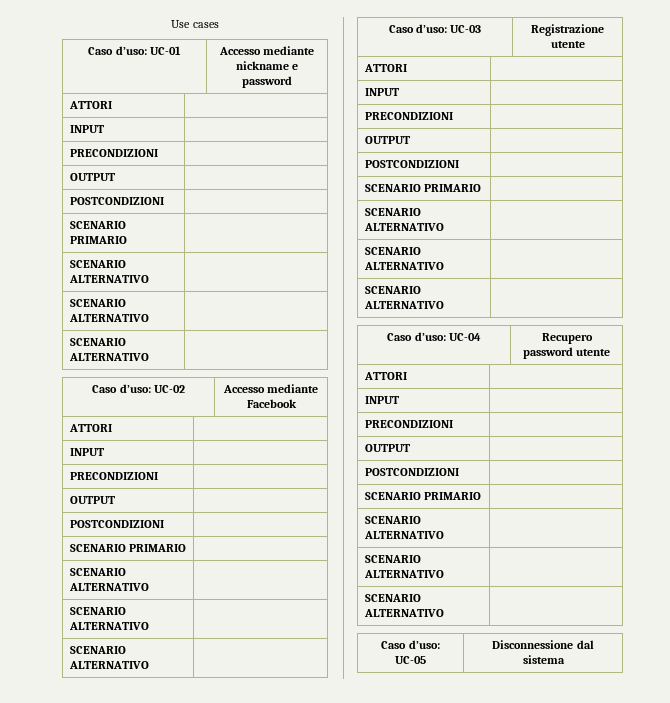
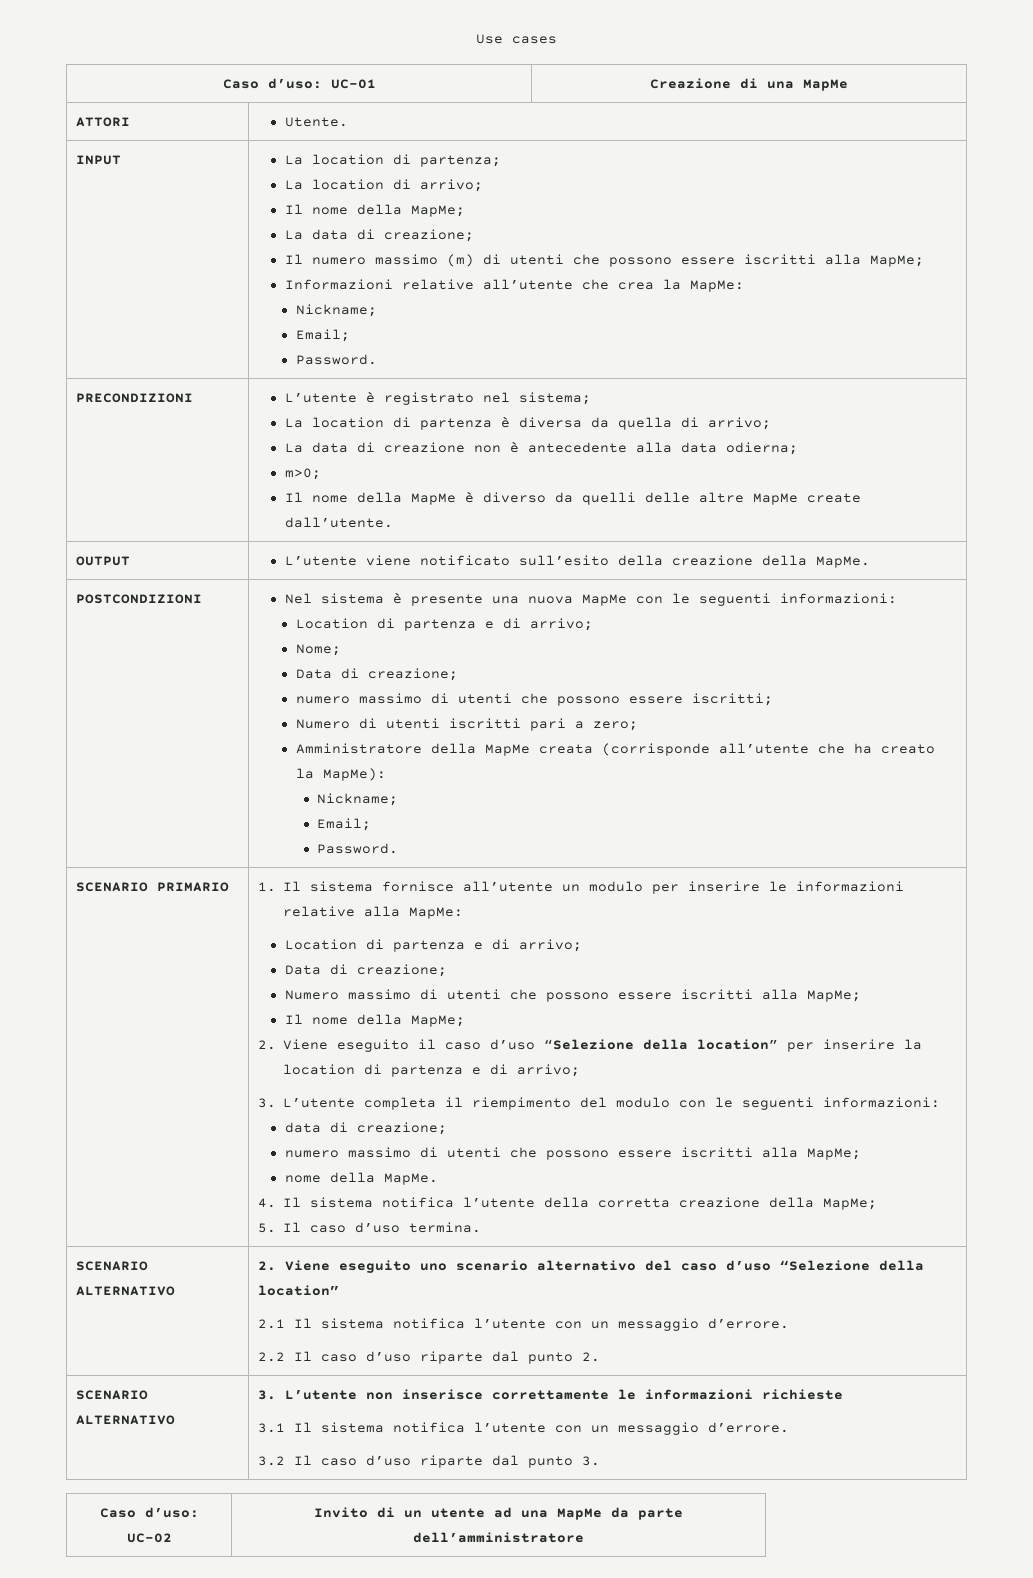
[218,46,315,55] [235,61,299,70] [242,76,292,88] [68,101,112,109] [69,125,104,133] [69,149,158,157] [69,173,115,181] [69,197,164,205] [69,221,126,229] [69,236,127,244] [69,260,126,268] [68,275,149,283] [69,299,126,307] [68,314,149,322] [69,338,126,346] [68,353,149,361] [92,384,185,393] [222,384,319,393] [246,399,297,408] [68,424,112,432] [69,448,104,456] [69,472,158,480] [69,496,115,504] [69,520,164,528] [69,544,187,552] [69,568,126,576] [68,583,149,591] [69,607,126,615] [68,622,149,630] [69,646,126,654] [68,661,149,669] [388,24,482,33] [531,24,604,36] [550,41,585,48] [363,64,407,72] [364,88,399,96] [364,112,453,120] [364,136,410,144] [364,160,459,168] [364,184,482,192] [364,208,421,216] [363,223,444,231] [364,247,421,255] [363,262,444,270] [364,286,421,294] [363,301,444,309] [387,332,481,341] [541,333,593,344] [522,347,611,359] [363,372,407,380] [364,396,399,404] [364,420,453,428] [364,444,410,452] [364,468,459,476] [364,492,482,500] [364,516,421,524] [363,531,444,539] [364,555,421,563] [363,570,444,578] [364,594,421,602] [363,609,444,617] [381,640,440,649] [395,656,426,664] [492,640,594,649] [522,655,565,664] Accesso mediante nickname e password // ATTORI | // INPUT | // PRECONDIZIONI | // OUTPUT | // POSTCONDIZIONI | // SCENARIO PRIMARIO | // SCENARIO ALTERNATIVO | // SCENARIO ALTERNATIVO | // SCENARIO ALTERNATIVO | // Caso d’uso: UC-02 | Accesso mediante Facebook // ATTORI | // INPUT | // PRECONDIZIONI | // OUTPUT | // POSTCONDIZIONI | // SCENARIO PRIMARIO | // SCENARIO ALTERNATIVO | // SCENARIO ALTERNATIVO | // SCENARIO ALTERNATIVO | // Caso d’uso: UC-03 | Registrazione utente // ATTORI | // INPUT | // PRECONDIZIONI | // OUTPUT | // POSTCONDIZIONI | // SCENARIO PRIMARIO | // SCENARIO ALTERNATIVO | // SCENARIO ALTERNATIVO | // SCENARIO ALTERNATIVO | // Caso d’uso: UC-04 | Recupero password utente // ATTORI | // INPUT | // PRECONDIZIONI | // OUTPUT | // POSTCONDIZIONI | // SCENARIO PRIMARIO | // SCENARIO ALTERNATIVO | // SCENARIO ALTERNATIVO | // SCENARIO ALTERNATIVO | // Caso d’uso: UC-05 | Disconnessione dal sistema -> [650,78,848,91] [75,117,130,127] [284,117,348,127] [75,155,121,165] [284,154,501,167] [284,179,483,192] [284,204,465,217] [284,229,474,242] [284,254,924,267] [284,279,744,292] [295,304,377,317] [295,329,350,342] [295,354,377,365] [75,393,193,403] [284,391,591,405] [284,416,771,430] [284,441,798,455] [284,468,321,480] [284,491,861,505] [284,517,393,528] [75,556,130,566] [284,555,870,568] [75,594,202,604] [284,592,897,606] [295,618,593,631] [295,644,341,656] [295,668,458,681] [295,693,773,706] [295,718,638,731] [295,743,935,756] [295,768,386,781] [317,793,399,806] [317,818,372,831] [317,843,399,854] [75,882,229,892] [257,881,904,894] [282,906,463,919] [284,939,582,952] [284,964,447,977] [284,989,861,1002] [284,1014,465,1027] [257,1039,922,1052] [282,1064,580,1077] [257,1097,940,1110] [284,1122,447,1135] [284,1147,861,1160] [284,1172,438,1185] [257,1197,877,1210] [257,1222,481,1233] [75,1261,148,1271] [75,1286,175,1296] [257,1260,924,1273] [257,1285,339,1296] [257,1318,789,1331] [257,1351,600,1364] [75,1390,148,1400] [75,1415,175,1425] [257,1389,843,1400] [257,1422,789,1435] [257,1455,600,1468] [99,1507,199,1518] [126,1533,172,1543] [314,1507,683,1520] [413,1532,584,1543] Creazione di una MapMe // ATTORI | Utente. // INPUT | La location di partenza; // La location di arrivo; // Il nome della MapMe; // La data di creazione; // Il numero massimo (m) di utenti che possono essere iscritti alla MapMe; // Informazioni relative all’utente che crea la MapMe: // Nickname; // Email; // Password. // PRECONDIZIONI | L’utente è registrato nel sistema; // La location di partenza è diversa da quella di arrivo; // La data di creazione non è antecedente alla data odierna; // m>0; // Il nome della MapMe è diverso da quelli delle altre MapMe create dall’utente. // OUTPUT | L’utente viene notificato sull’esito della creazione della MapMe. // POSTCONDIZIONI | Nel sistema è presente una nuova MapMe con le seguenti informazioni: // Location di partenza e di arrivo; // Nome; // Data di creazione; // numero massimo di utenti che possono essere iscritti; // Numero di utenti iscritti pari a zero; // Amministratore della MapMe creata (corrisponde all’utente che ha creato la MapMe): // Nickname; // Email; // Password. // SCENARIO PRIMARIO | 1. Il sistema fornisce all’utente un modulo per inserire le informazioni relative alla MapMe: // Location di partenza e di arrivo; // Data di creazione; // Numero massimo di utenti che possono essere iscritti alla MapMe; // Il nome della MapMe; // 2. Viene eseguito il caso d’uso “Selezione della location” per inserire la location di partenza e di arrivo; // 3. L’utente completa il riempimento del modulo con le seguenti informazioni: // data di creazione; // numero massimo di utenti che possono essere iscritti alla MapMe; // nome della MapMe. // 4. Il sistema notifica l’utente della corretta creazione della MapMe; // 5. Il caso d’uso termina. // SCENARIO ALTERNATIVO | 2. Viene eseguito uno scenario alternativo del caso d’uso “Selezione della location” // 2.1 Il sistema notifica l’utente con un messaggio d’errore. // 2.2 Il caso d’uso riparte dal punto 2. // SCENARIO ALTERNATIVO | 3. L’utente non inserisce correttamente le informazioni richieste // 3.1 Il sistema notifica l’utente con un messaggio d’errore. // 3.2 Il caso d’uso riparte dal punto 3. // Caso d’uso: UC-02 | Invito di un utente ad una MapMe da parte dell’amministratore

